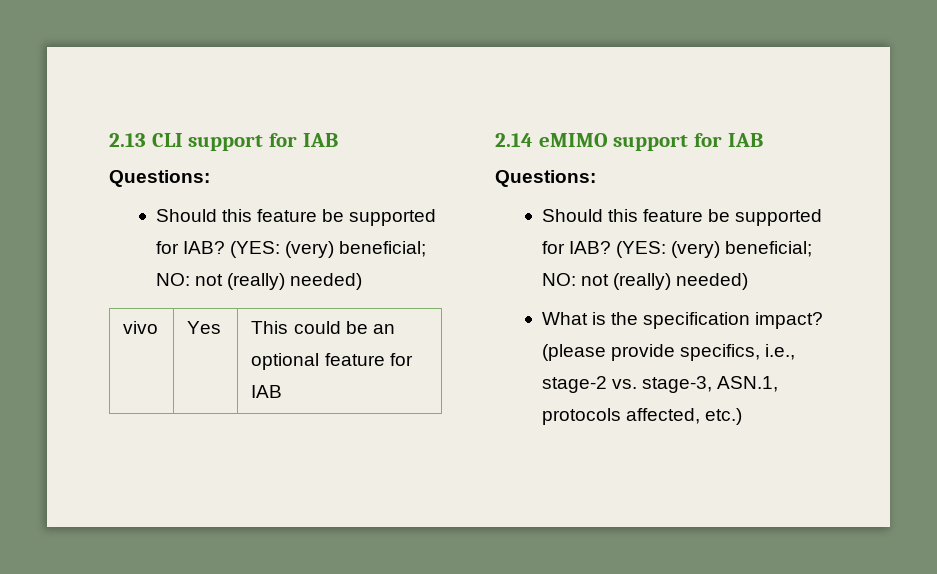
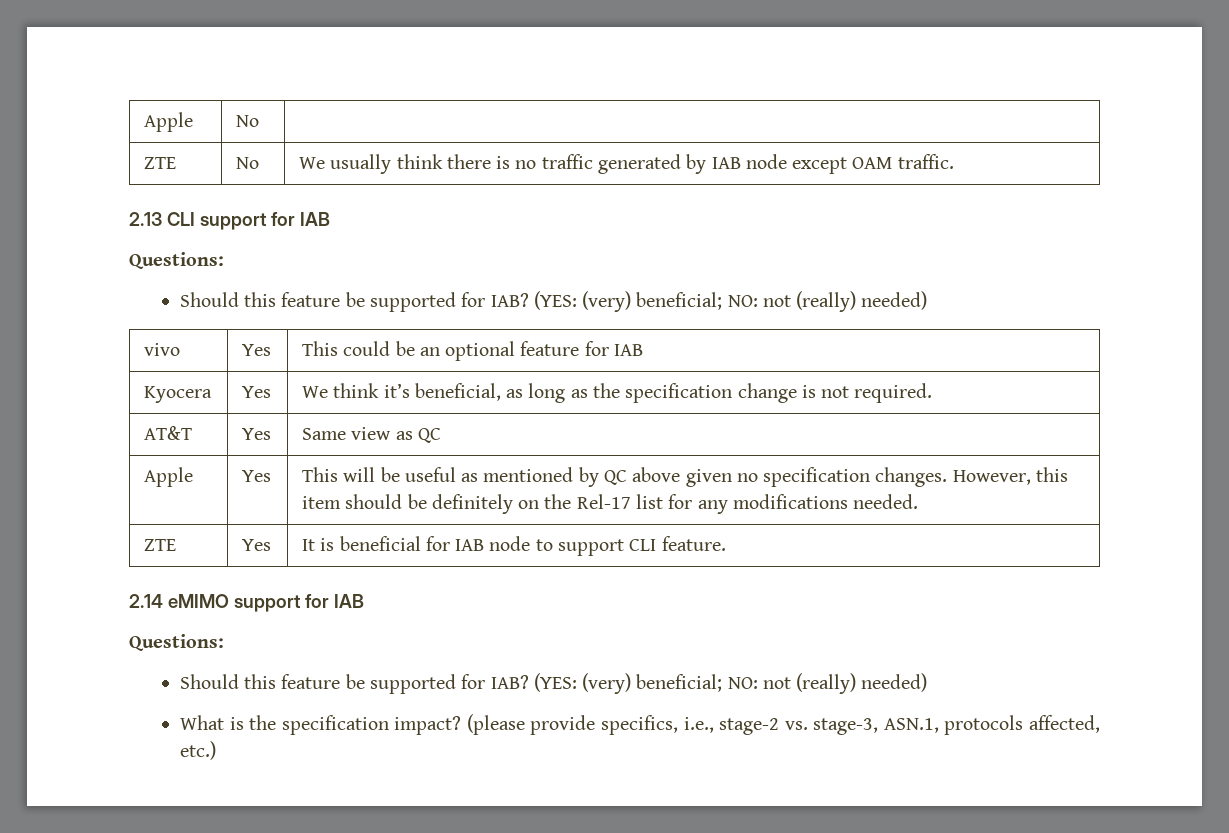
(109, 140) none -> [144,112,194,132] [236,115,260,127] [144,157,177,169] [236,157,260,169] [299,154,954,174] Apple | No | // ZTE | No | We usually think there is no traffic generated by IAB node except OAM traffic. //
(283, 391) none -> [144,386,213,403] [242,386,272,398] [302,383,933,403] [144,426,193,440] [242,428,272,440] [302,427,441,443] [144,467,194,487] [242,470,272,482] [302,467,1068,487] [302,494,919,514] [144,539,177,551] [242,539,272,551] [302,536,726,556] // Kyocera | Yes | We think it’s beneficial, as long as the specification change is not required. // AT&T | Yes | Same view as QC // Apple | Yes | This will be useful as mentioned by QC above given no specification changes. However, this item should be definitely on the Rel-17 list for any modifications needed. // ZTE | Yes | It is beneficial for IAB node to support CLI feature.

